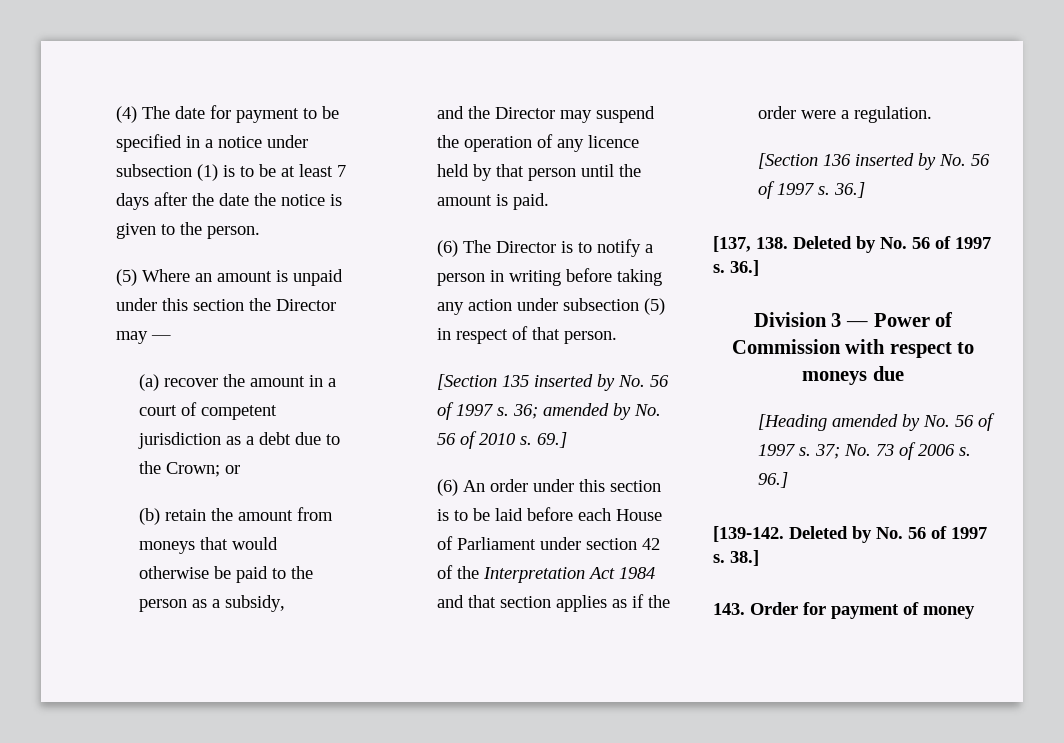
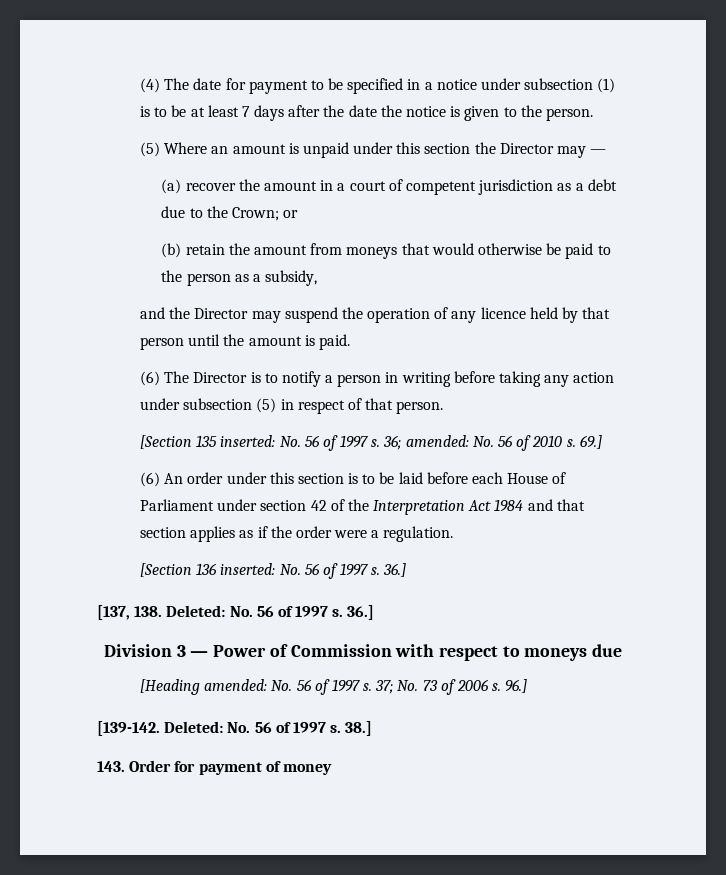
[534,374,616,391] inserted by -> [220,435,276,447] inserted:
[543,403,632,420] amended by -> [405,435,469,447] amended:
[855,153,937,170] inserted by -> [220,563,276,575] inserted:
[793,236,876,253] Deleted by -> [166,605,226,617] Deleted:
[832,414,921,431] amended by -> [204,679,268,691] amended:
[789,526,872,543] Deleted by -> [164,721,224,733] Deleted:

